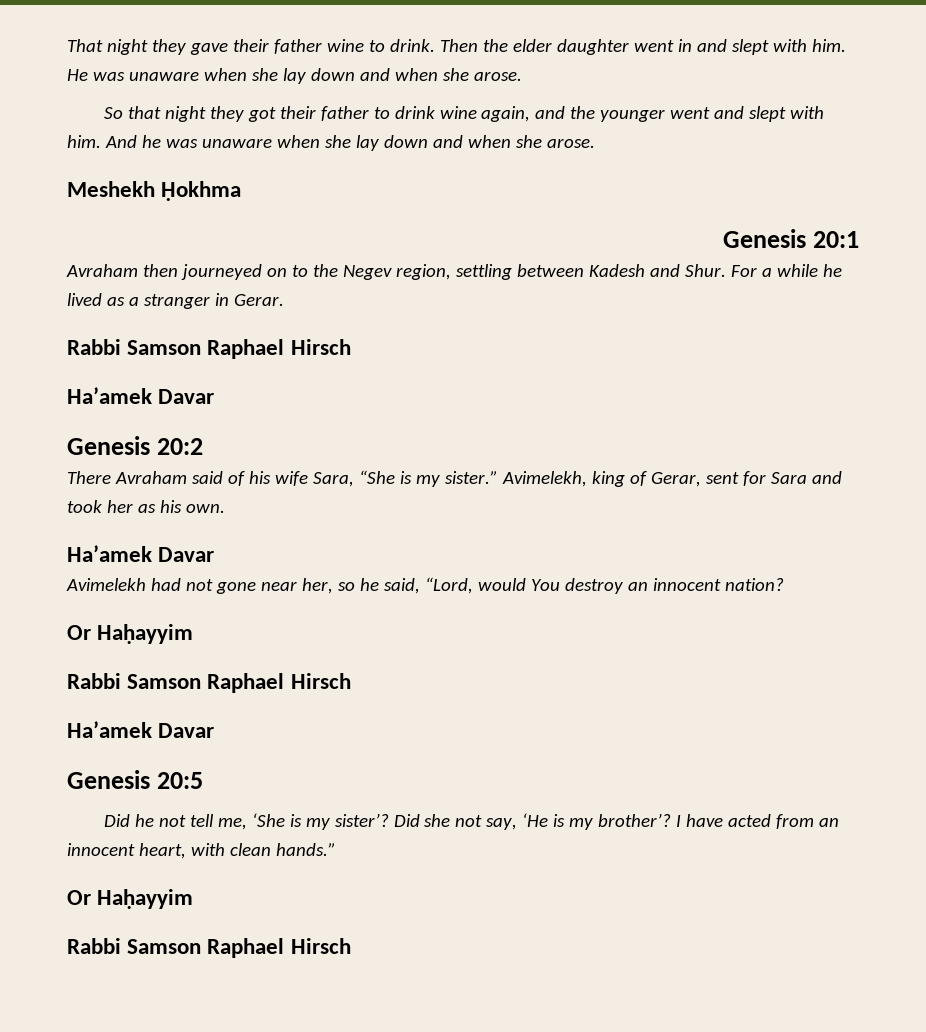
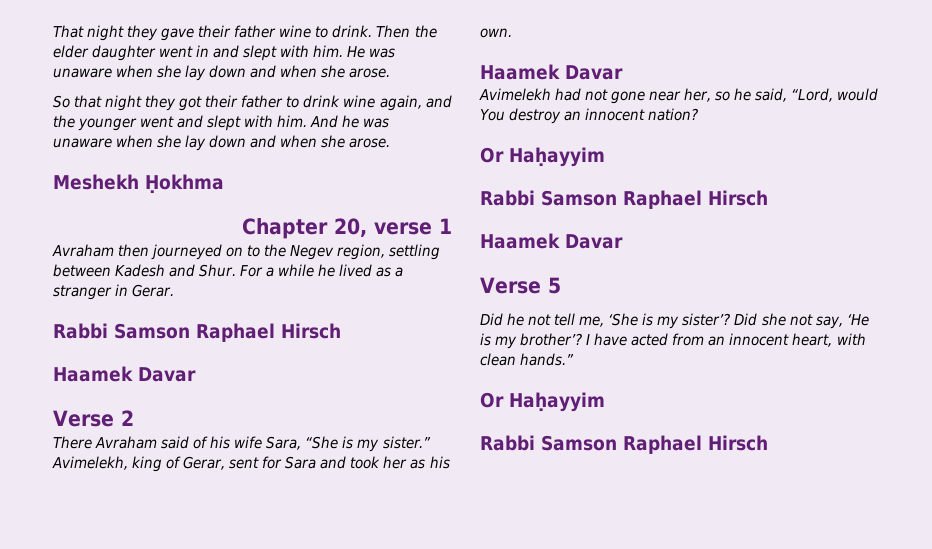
[722,229,859,248] Genesis 20:1 -> [242,218,452,239] Chapter 20, verse 1
[67,387,215,404] [67,436,204,455] Ha’amek Davar // Genesis 20:2 -> [53,366,196,382] [53,410,134,427] Haamek Davar // Verse 2
[67,545,152,562] Ha’amek -> [480,64,560,80] Haamek
[67,721,215,738] [67,770,204,789] Ha’amek Davar // Genesis 20:5 -> [480,233,623,249] [480,277,561,294] Haamek Davar // Verse 5

